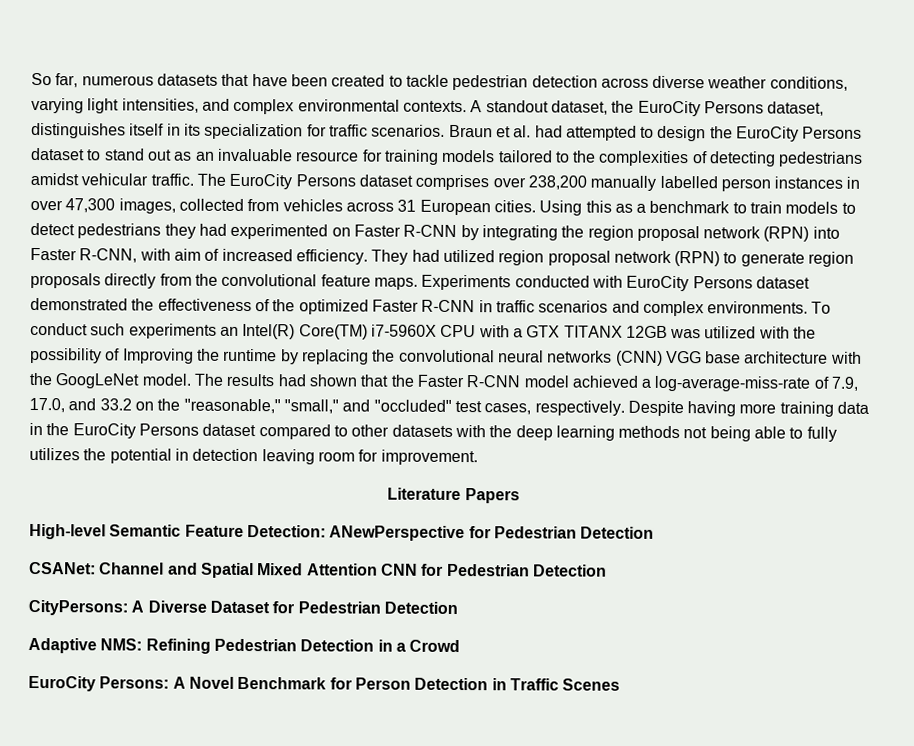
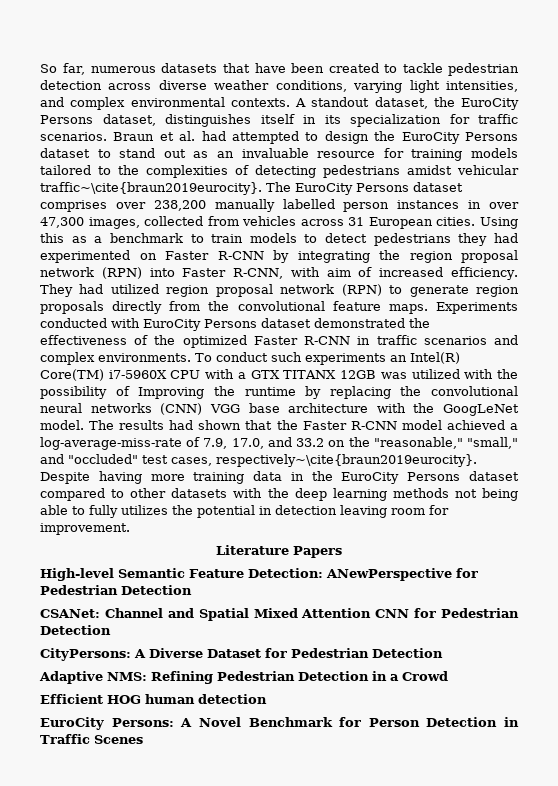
[150,173,194,186] traffic. -> [40,182,262,195] traffic~\cite{braun2019eurocity}.
[534,400,625,416] respectively. -> [216,454,477,467] respectively~\cite{braun2019eurocity}.
(461, 646) none -> [40,694,267,704] // Efficient HOG human detection

